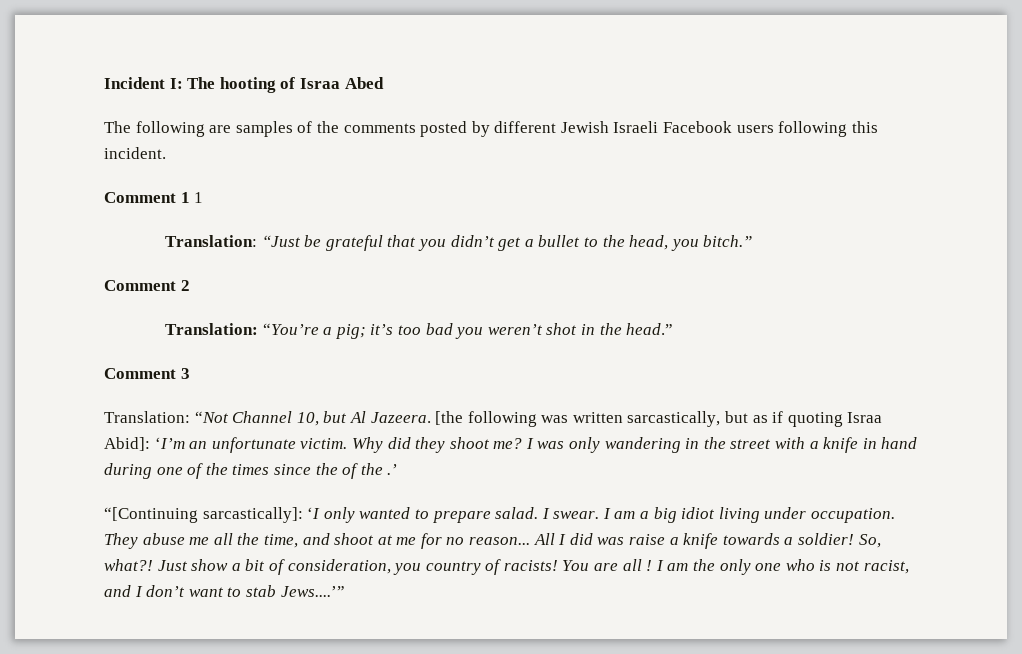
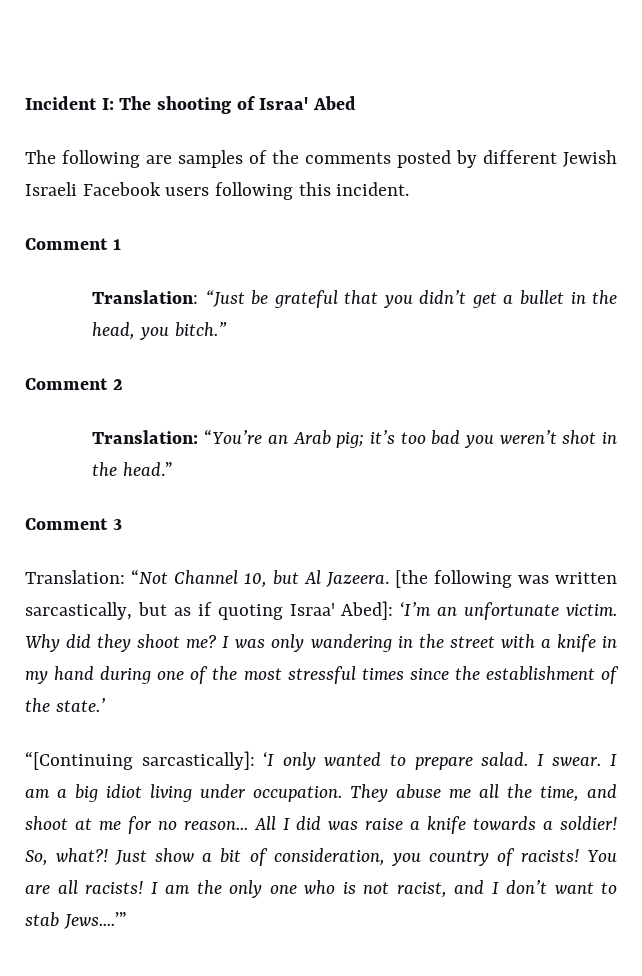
[219,77,340,93] hooting of Israa -> [157,96,309,114] shooting of Israa'
[194,192,204,203] 1 -> (121, 244) none
[583,237,598,247] to -> [570,292,586,304] in
[323,327,333,335] a -> [267,430,331,445] an Arab
[847,412,883,423] [104,437,150,451] Israa Abid]: -> [289,601,394,620] Israa' Abed]:
(877, 443) none -> [25,671,48,684] my
(228, 469) none -> [243,666,356,684] most stressful
[342,463,398,479] of the .’ -> [485,666,619,684] [25,698,105,712] establishment of the state.’
[646,560,653,571] ! -> [85,881,143,894] racists!

